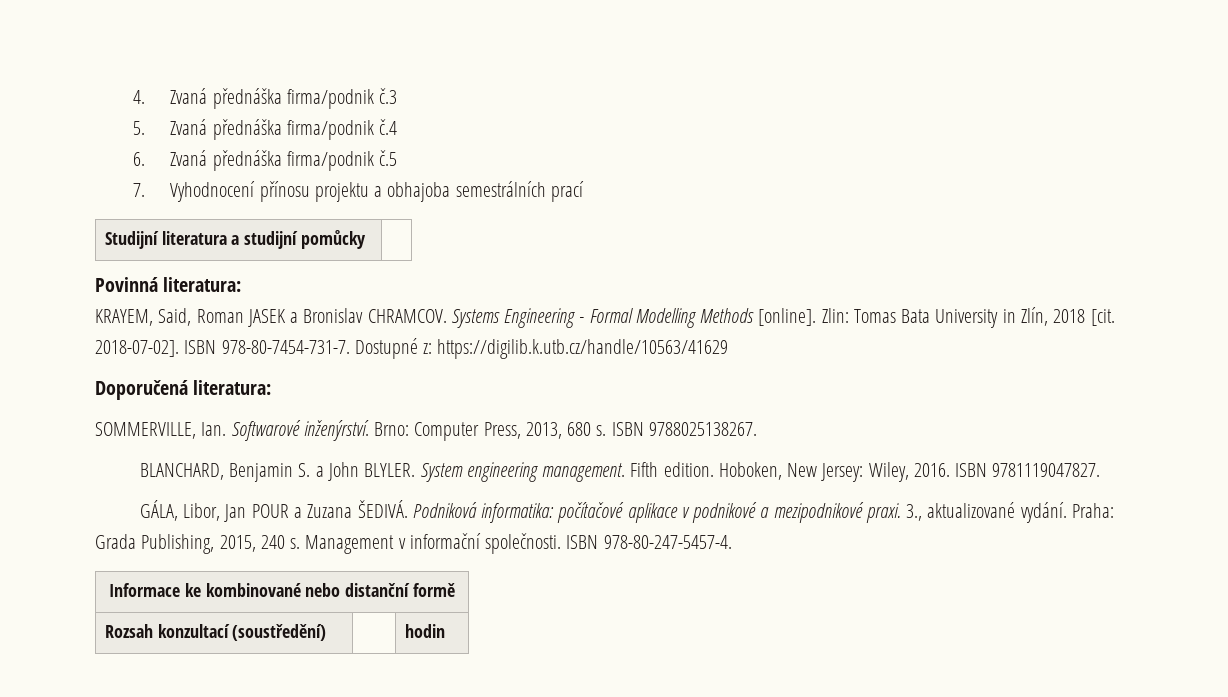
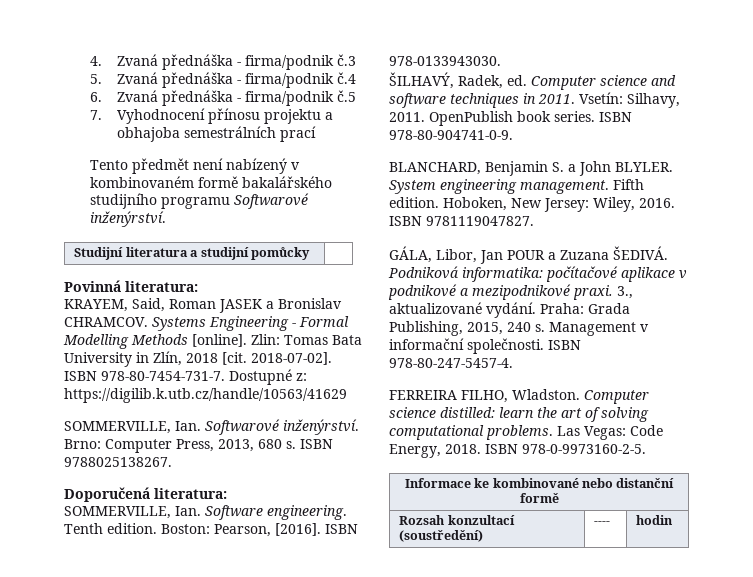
(282, 98) none -> [236,62,241,66] -
(282, 129) none -> [236,80,241,84] -
(282, 160) none -> [236,98,241,102] -
(584, 191) none -> [90,158,301,174] [90,176,333,188] [90,193,310,209] [90,211,167,227] // Tento předmět není nabízený v kombinovaném formě bakalářského studijního programu Softwarové inženýrství.
[95,380,272,400] // Doporučená literatura: -> (347, 395) none
(757, 429) none -> [64,487,227,502] [64,505,347,520] [64,523,358,537] [389,56,501,66] [389,72,676,90] [389,92,680,108] [389,111,632,126] [389,130,513,140] // Doporučená literatura: // SOMMERVILLE, Ian. Software engineering. Tenth edition. Boston: Pearson, [2016]. ISBN 978-0133943030. // ŠILHAVÝ, Radek, ed. Computer science and software techniques in 2011. Vsetín: Silhavy, 2011. OpenPublish book series. ISBN 978-80-904741-0-9.
(732, 542) none -> [389,389,649,404] [389,407,649,422] [389,425,663,440] [389,444,646,458] // FERREIRA FILHO, Wladston. Computer science distilled: learn the art of solving computational problems. Las Vegas: Code Energy, 2018. ISBN 978-0-9973160-2-5.
(327, 632) none -> [594,521,611,525] ----

